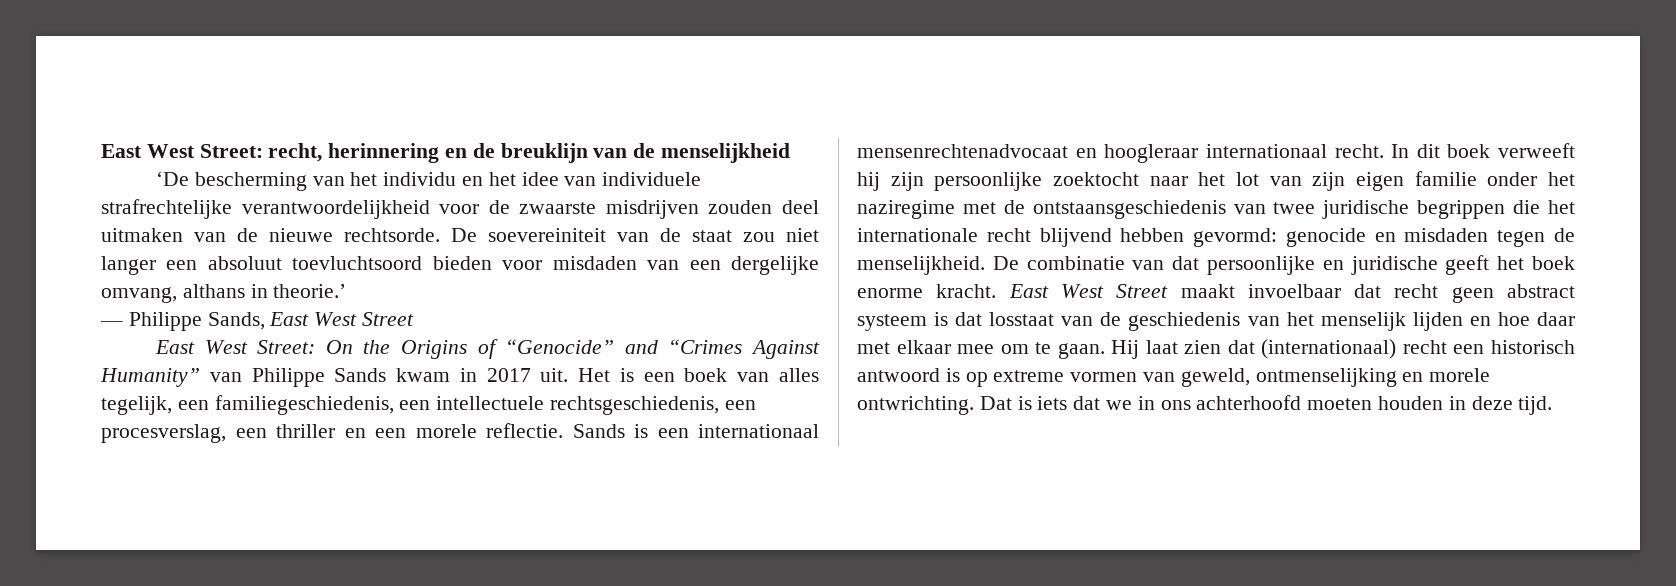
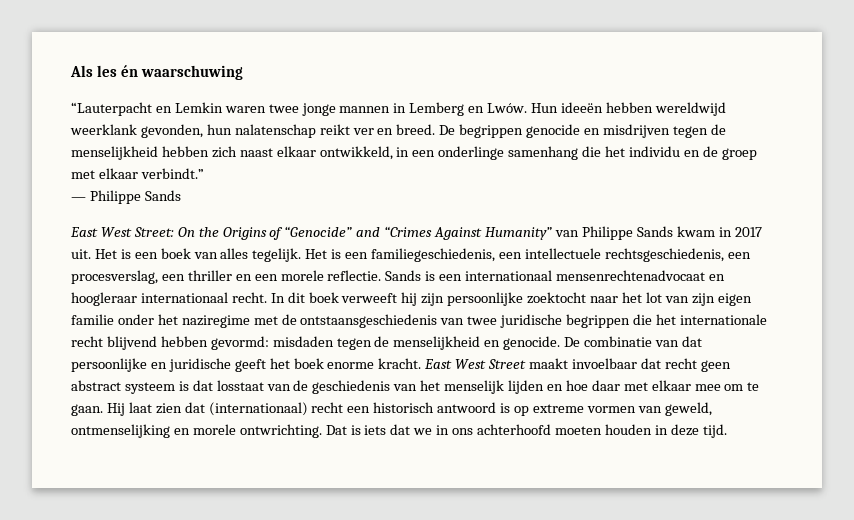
[101,143,791,163] [155,171,702,191] [101,199,819,219] [101,228,819,242] [101,256,820,275] [101,284,347,303] [100,312,415,331] East West Street: recht, herinnering en de breuklijn van de menselijkheid // ‘De bescherming van het individu en het idee van individuele strafrechtelijke verantwoordelijkheid voor de zwaarste misdrijven zouden deel uitmaken van de nieuwe rechtsorde. De soevereiniteit van de staat zou niet langer een absoluut toevluchtsoord bieden voor misdaden van een dergelijke omvang, althans in theorie.’ // — Philippe Sands, East West Street -> [70,65,243,80] [71,102,726,116] [70,124,726,138] [71,146,757,160] [71,168,204,179] [71,190,181,204] Als les én waarschuwing // “Lauterpacht en Lemkin waren twee jonge mannen in Lemberg en Lwów. Hun ideeën hebben wereldwijd weerklank gevonden, hun nalatenschap reikt ver en breed. De begrippen genocide en misdrijven tegen de menselijkheid hebben zich naast elkaar ontwikkeld, in een onderlinge samenhang die het individu en de groep met elkaar verbindt.” // — Philippe Sands
[101,396,172,415] tegelijk, -> [252,248,342,262] tegelijk. Het is
[1285,228,1396,247] genocide en -> (269, 343) none
[857,256,985,275] menselijkheid. -> [393,336,561,350] menselijkheid en genocide.

